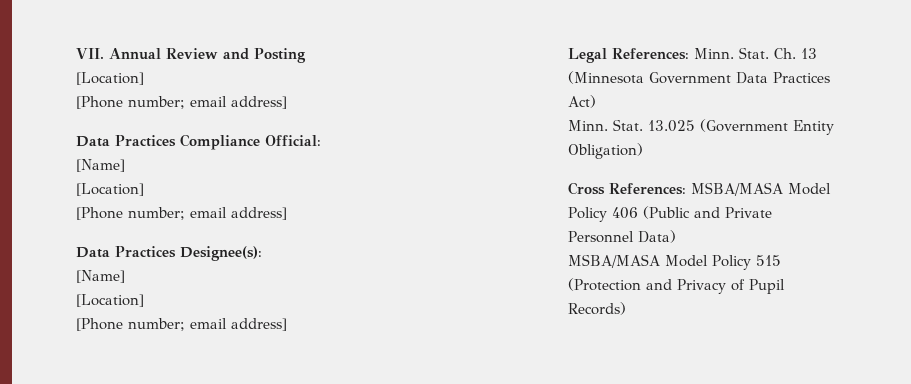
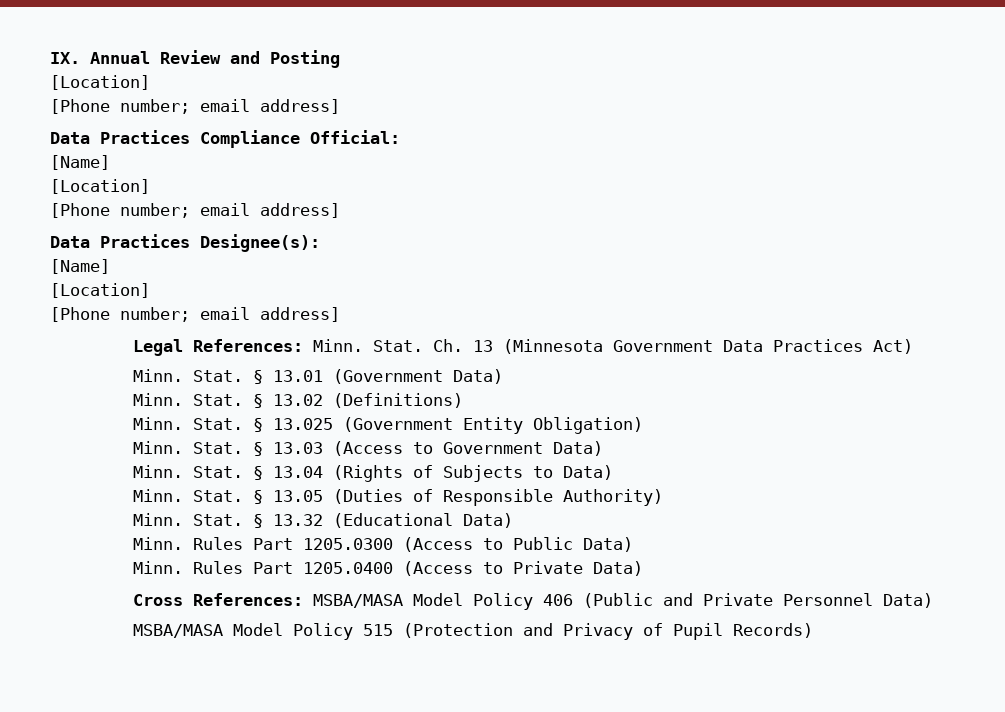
[76,48,104,59] VII. -> [50,52,80,64] IX.
[648,119,835,135] [568,143,644,159] 13.025 (Government Entity Obligation) -> [252,369,503,384] [132,393,463,408] [132,417,643,434] [132,441,603,456] [132,465,613,482] [132,489,663,506] [132,513,513,528] [132,537,633,552] [132,561,643,576] § 13.01 (Government Data) // Minn. Stat. § 13.02 (Definitions) // Minn. Stat. § 13.025 (Government Entity Obligation) // Minn. Stat. § 13.03 (Access to Government Data) // Minn. Stat. § 13.04 (Rights of Subjects to Data) // Minn. Stat. § 13.05 (Duties of Responsible Authority) // Minn. Stat. § 13.32 (Educational Data) // Minn. Rules Part 1205.0300 (Access to Public Data) // Minn. Rules Part 1205.0400 (Access to Private Data)

